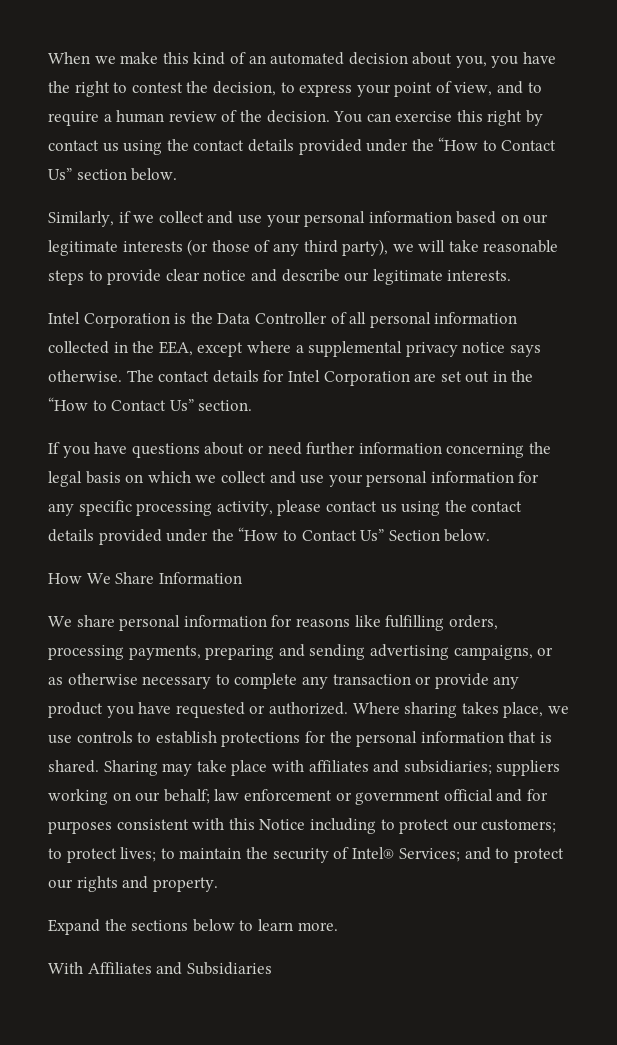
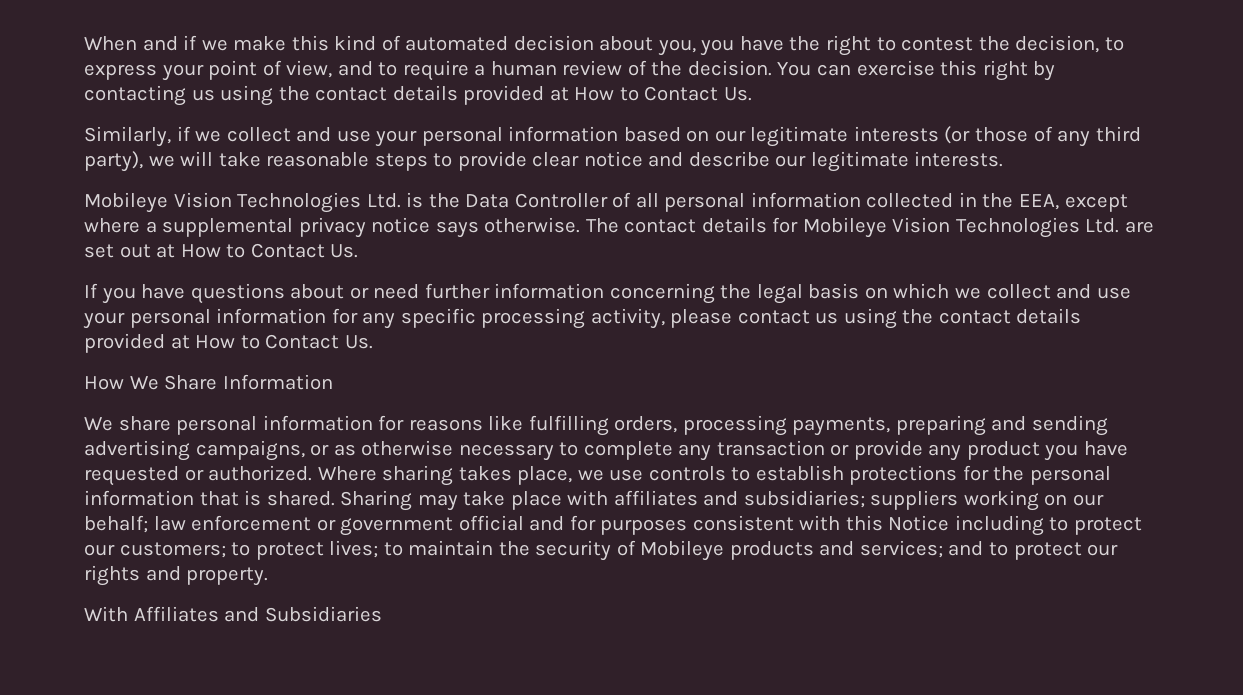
(90, 58) none -> [142,35,198,51] and if
[248,55,266,64] an -> (401, 43) none
[48,137,557,155] [48,168,178,181] contact us using the contact details provided under the “How to Contact Us” section below. -> [84,85,752,106] contacting us using the contact details provided at How to Contact Us.
[48,312,170,328] Intel Corporation -> [84,192,401,213] Mobileye Vision Technologies Ltd.
[287,370,534,386] [48,397,253,411] Intel Corporation are set out in the “How to Contact Us” section. -> [802,217,1155,238] [84,243,359,258] Mobileye Vision Technologies Ltd. are set out at How to Contact Us.
[166,527,491,542] under the “How to Contact Us” Section below. -> [170,334,373,349] at How to Contact Us.
[351,847,461,862] Intel® Services; -> [640,540,943,561] Mobileye products and services;
[48,919,338,935] // Expand the sections below to learn more. -> (269, 576) none

